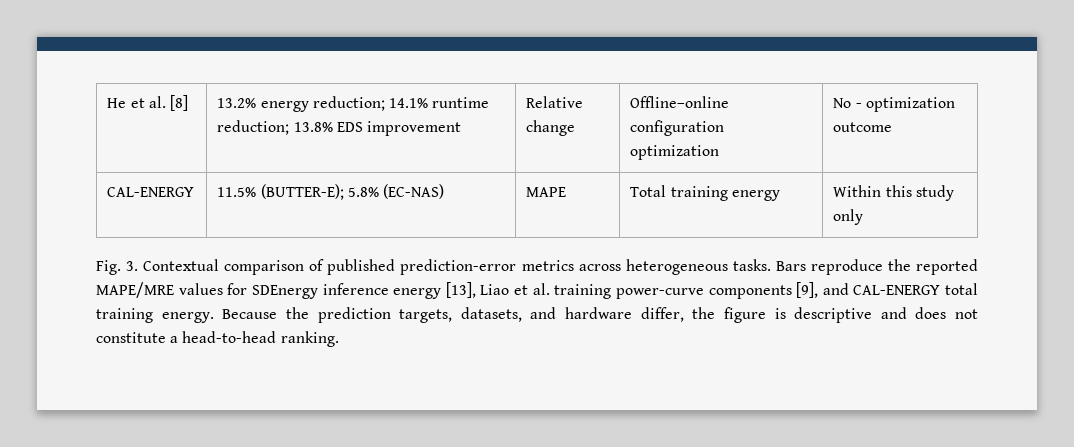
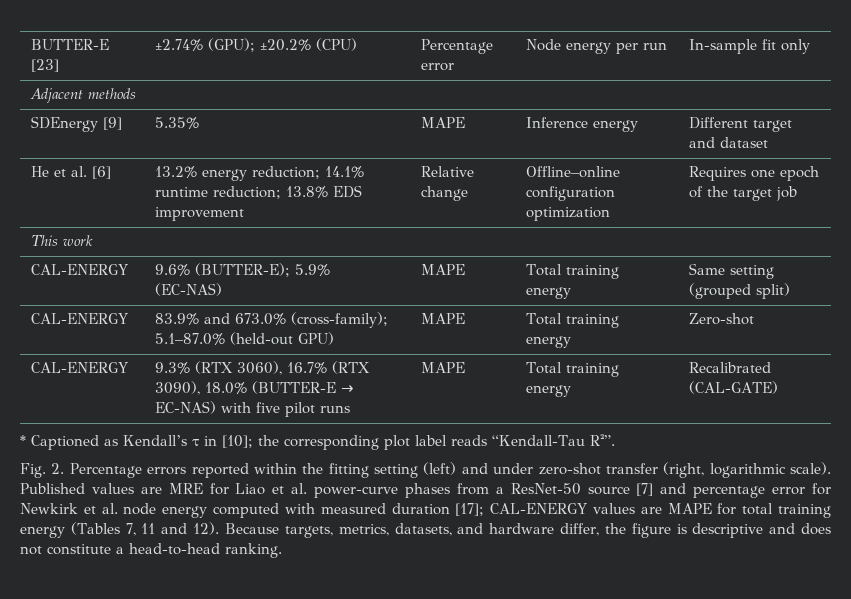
(107, 103) none -> [31,39,110,50] [31,59,60,72] [155,38,358,52] [421,39,494,54] [421,63,455,71] [526,39,668,54] [689,39,811,54] [30,88,137,103] [31,116,123,132] [155,117,200,129] [421,117,466,128] [526,117,639,132] [689,117,793,132] [689,137,769,148] BUTTER-E [23] | ±2.74% (GPU); ±20.2% (CPU) | Percentage error | Node energy per run | In-sample fit only // Adjacent methods // SDEnergy [9] | 5.35% | MAPE | Inference energy | Different target and dataset //
[169,95,188,111] [8] -> [92,166,112,179] [6]
[833,97,955,112] [833,122,893,132] [107,187,195,197] [217,184,379,200] No - optimization outcome // CAL-ENERGY | 11.5% (BUTTER-E); 5.8% -> [689,166,820,181] [689,186,798,201] [31,235,94,246] [31,264,129,275] [155,263,331,277] Requires one epoch of the target job // This work // CAL-ENERGY | 9.6% (BUTTER-E); 5.9%
[833,185,954,201] [833,209,864,225] [96,259,978,275] [96,282,978,299] [96,307,453,323] Within this study only // Fig. 3. Contextual comparison of published prediction-error metrics across heterogeneous tasks. Bars reproduce the reported MAPE/MRE values for SDEnergy inference energy [13], Liao et al. training power-curve components [9], and CAL-ENERGY total training energy. Because the prediction targets, -> [689,263,775,279] [689,283,791,299] [31,313,129,324] [155,312,389,328] [155,332,335,345] [421,313,466,324] [526,313,620,328] [526,336,572,348] [689,313,755,325] [31,362,129,373] [155,361,371,375] [155,381,355,395] [155,401,351,417] [421,362,466,373] [526,362,620,377] [526,385,572,397] [689,362,772,373] [689,381,779,394] [20,434,615,450] [20,462,831,478] [20,483,832,498] [20,503,831,518] [20,522,389,538] Same setting (grouped split) // CAL-ENERGY | 83.9% and 673.0% (cross-family); 5.1–87.0% (held-out GPU) | MAPE | Total training energy | Zero-shot // CAL-ENERGY | 9.3% (RTX 3060), 16.7% (RTX 3090), 18.0% (BUTTER-E → EC-NAS) with five pilot runs | MAPE | Total training energy | Recalibrated (CAL-GATE) // * Captioned as Kendall’s τ in [10]; the corresponding plot label reads “Kendall-Tau R²”. // Fig. 2. Percentage errors reported within the fitting setting (left) and under zero-shot transfer (right, logarithmic scale). Published values are MRE for Liao et al. power-curve phases from a ResNet-50 source [7] and percentage error for Newkirk et al. node energy computed with measured duration [17]; CAL-ENERGY values are MAPE for total training energy (Tables 7, 11 and 12). Because targets, metrics,

